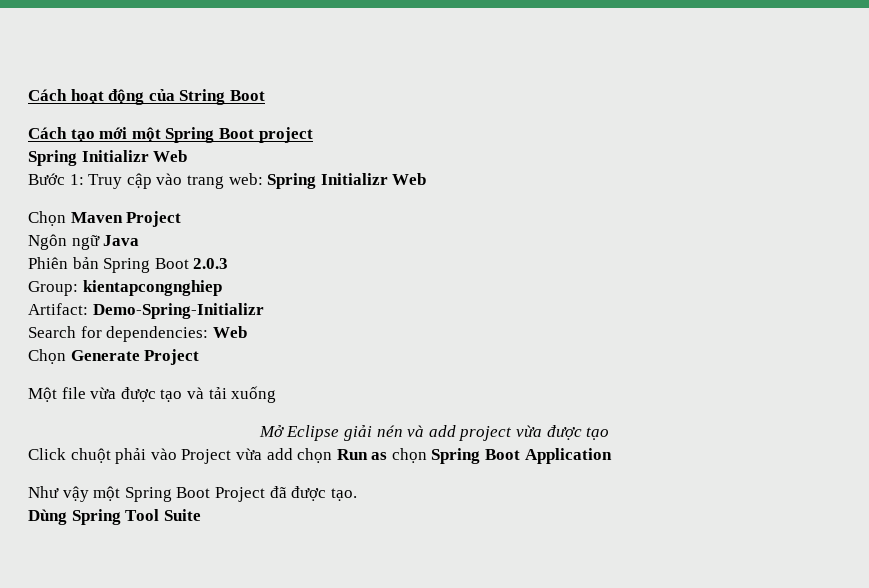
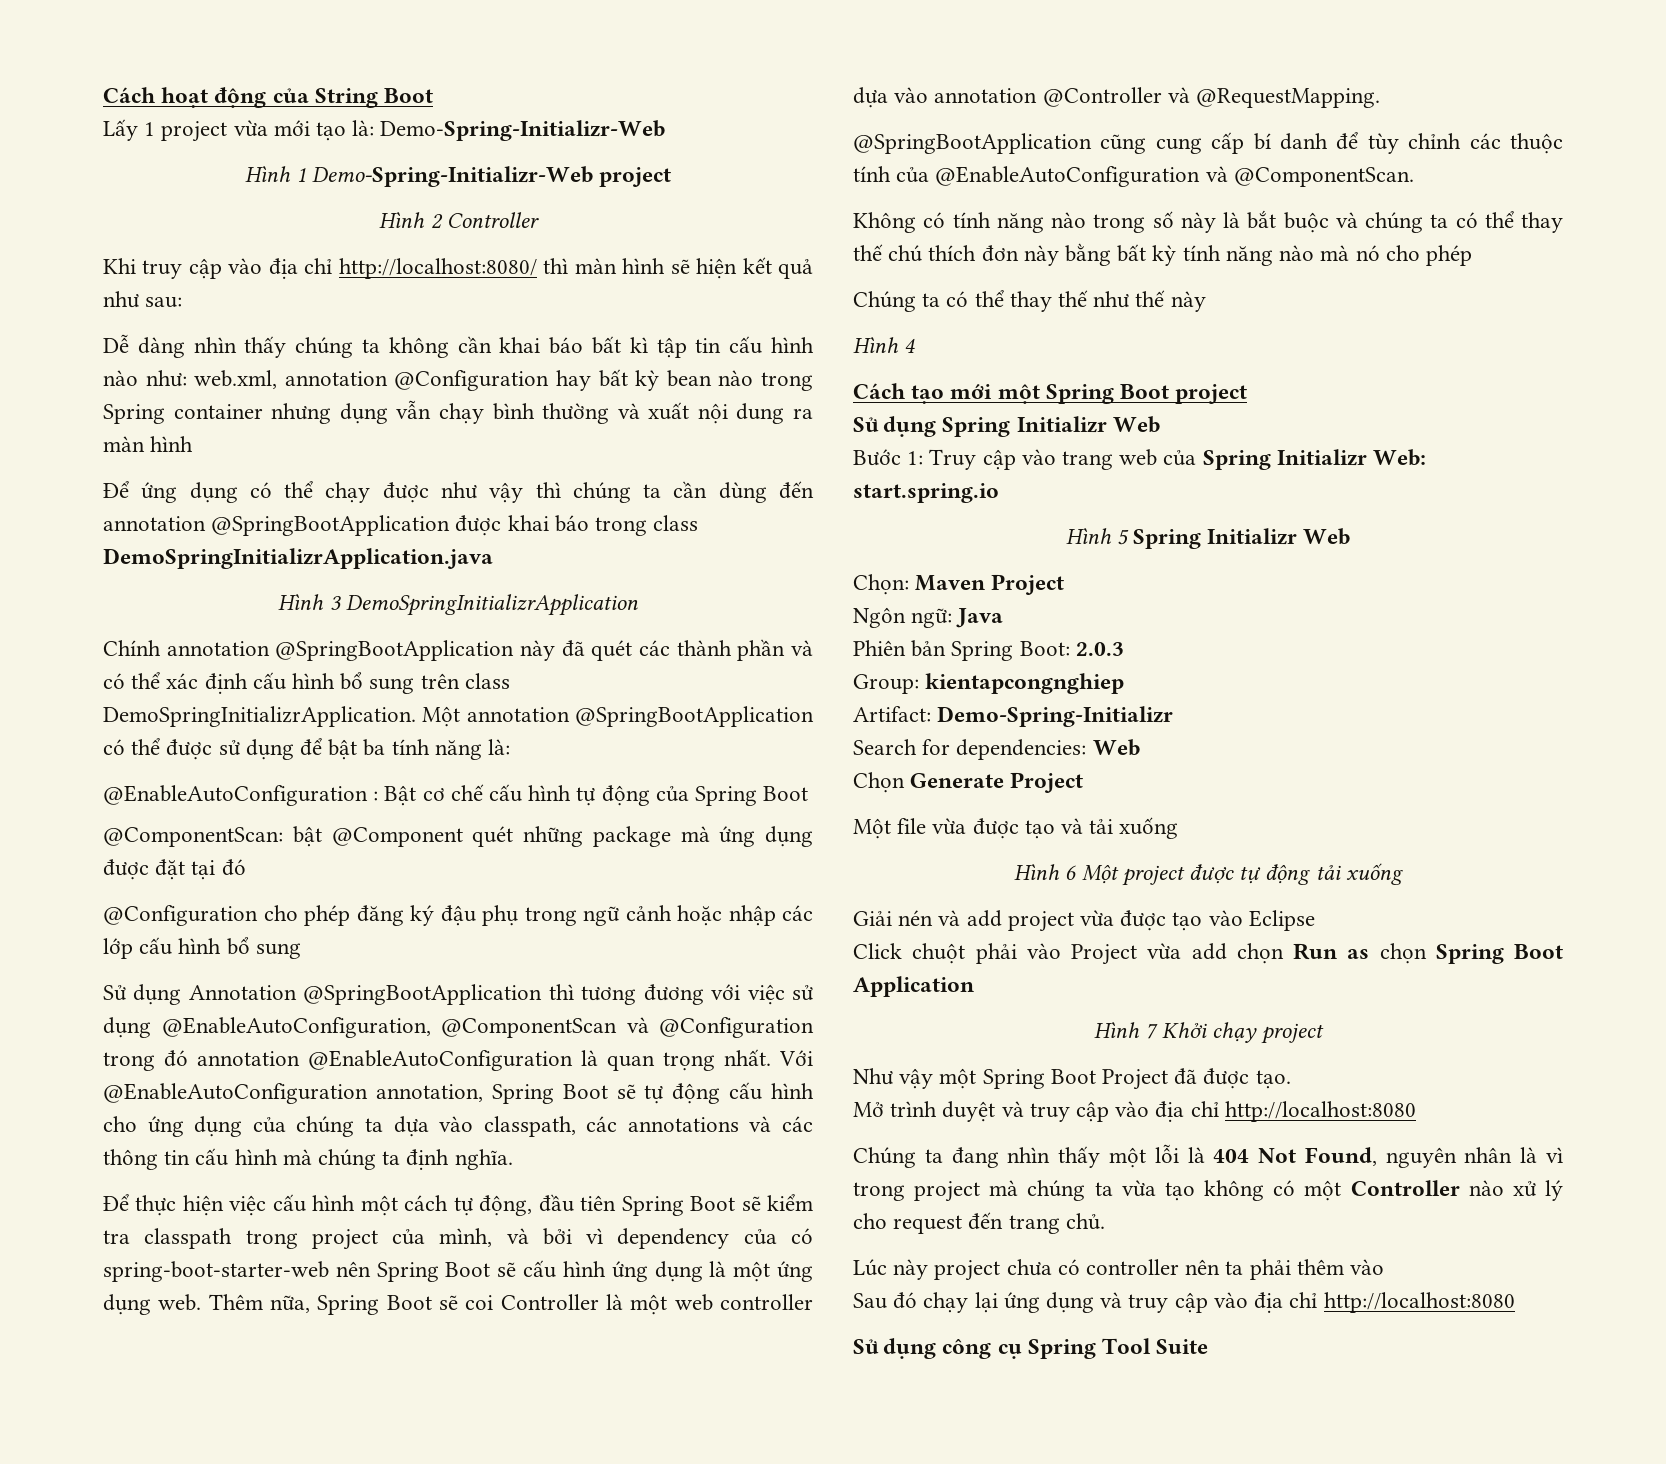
(265, 95) none -> [103,119,666,142] [244,166,672,187] [379,212,539,229] [103,257,813,279] [103,291,183,308] [103,334,814,358] [103,369,814,391] [103,400,814,424] [103,436,194,452] [103,481,815,503] [103,515,699,536] [103,548,493,569] [278,594,638,616] [103,639,813,661] [103,672,510,694] [103,706,814,727] [103,738,511,760] [103,784,809,806] [103,826,813,847] [103,859,246,880] [103,905,813,926] [103,937,301,959] [103,984,814,1005] [103,1017,814,1038] [103,1049,813,1071] [103,1082,814,1104] [103,1116,814,1137] [103,1148,513,1170] [103,1194,814,1216] [103,1228,813,1250] [103,1260,814,1282] [103,1294,814,1315] [853,87,1381,108] [853,132,1563,154] [853,166,1414,187] [853,210,1563,233] [853,243,1472,266] [853,290,1206,312] [853,337,916,353] // Lấy 1 project vừa mới tạo là: Demo-Spring-Initializr-Web // Hình 1 Demo-Spring-Initializr-Web project // Hình 2 Controller // Khi truy cập vào địa chỉ http://localhost:8080/ thì màn hình sẽ hiện kết quả như sau: // Dễ dàng nhìn thấy chúng ta không cần khai báo bất kì tập tin cấu hình nào như: web.xml, annotation @Configuration hay bất kỳ bean nào trong Spring container nhưng dụng vẫn chạy bình thường và xuất nội dung ra màn hình // Để ứng dụng có thể chạy được như vậy thì chúng ta cần dùng đến annotation @SpringBootApplication được khai báo trong class DemoSpringInitializrApplication.java // Hình 3 DemoSpringInitializrApplication // Chính annotation @SpringBootApplication này đã quét các thành phần và có thể xác định cấu hình bổ sung trên class DemoSpringInitializrApplication. Một annotation @SpringBootApplication có thể được sử dụng để bật ba tính năng là: // @EnableAutoConfiguration : Bật cơ chế cấu hình tự động của Spring Boot // @ComponentScan: bật @Component quét những package mà ứng dụng được đặt tại đó // @Configuration cho phép đăng ký đậu phụ trong ngữ cảnh hoặc nhập các lớp cấu hình bổ sung // Sử dụng Annotation @SpringBootApplication thì tương đương với việc sử dụng @EnableAutoConfiguration, @ComponentScan và @Configuration trong đó annotation @EnableAutoConfiguration là quan trọng nhất. Với @EnableAutoConfiguration annotation, Spring Boot sẽ tự động cấu hình cho ứng dụng của chúng ta dựa vào classpath, các annotations và các thông tin cấu hình mà chúng ta định nghĩa. // Để thực hiện việc cấu hình một cách tự động, đầu tiên Spring Boot sẽ kiểm tra classpath trong project của mình, và bởi vì dependency của có spring-boot-starter-web nên Spring Boot sẽ cấu hình ứng dụng là một ứng dụng web. Thêm nữa, Spring Boot sẽ coi Controller là một web controller dựa vào annotation @Controller và @RequestMapping. // @SpringBootApplication cũng cung cấp bí danh để tùy chỉnh các thuộc tính của @EnableAutoConfiguration và @ComponentScan. // Không có tính năng nào trong số này là bắt buộc và chúng ta có thể thay thế chú thích đơn này bằng bất kỳ tính năng nào mà nó cho phép // Chúng ta có thể thay thế như thế này // Hình 4
(313, 135) none -> [853,416,937,437] Sử dụng
[228,173,427,189] [28,211,66,226] web: Spring Initializr Web // Chọn -> [1119,449,1427,470] [853,483,999,503] [1065,528,1351,549] [853,574,909,595] web của Spring Initializr Web: start.spring.io // Hình 5 Spring Initializr Web // Chọn:
[71,235,100,250] ngữ -> [911,608,953,628] ngữ:
[154,258,189,269] Boot -> [1019,641,1070,656] Boot:
[258,425,373,441] Mở Eclipse giải -> [1014,863,1403,886] [853,911,892,926] Hình 6 Một project được tự động tải xuống // Giải
(610, 433) none -> [1208,910,1315,931] vào Eclipse
(612, 456) none -> [1094,1022,1324,1044] // Hình 7 Khởi chạy project
[28,509,67,525] Dùng -> [853,1101,1416,1122] [853,1144,1563,1168] [853,1180,1563,1202] [853,1212,1105,1234] [853,1259,1385,1281] [853,1292,1515,1313] [853,1338,1022,1359] Mở trình duyệt và truy cập vào địa chỉ http://localhost:8080 // Chúng ta đang nhìn thấy một lỗi là 404 Not Found, nguyên nhân là vì trong project mà chúng ta vừa tạo không có một Controller nào xử lý cho request đến trang chủ. // Lúc này project chưa có controller nên ta phải thêm vào // Sau đó chạy lại ứng dụng và truy cập vào địa chỉ http://localhost:8080 // Sử dụng công cụ

